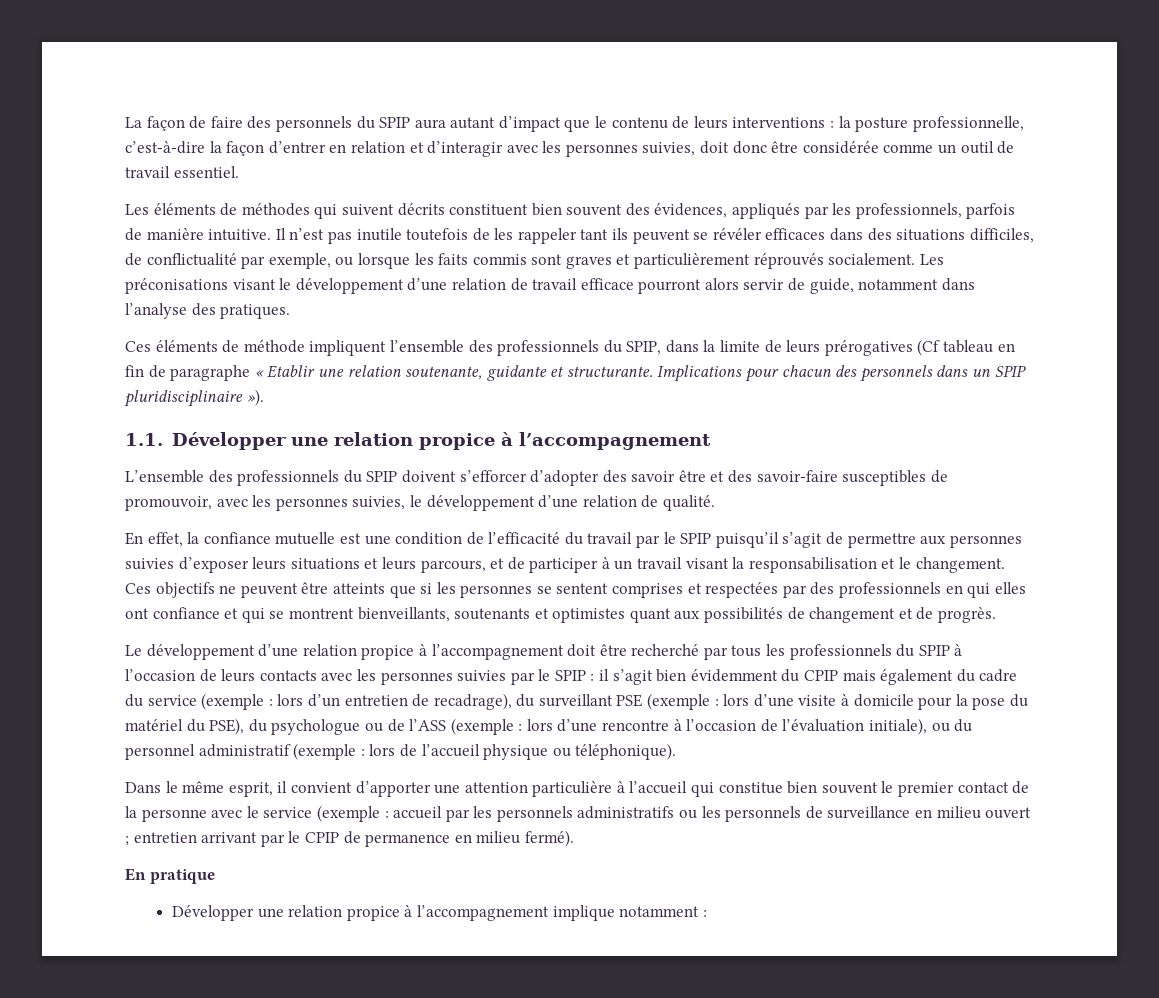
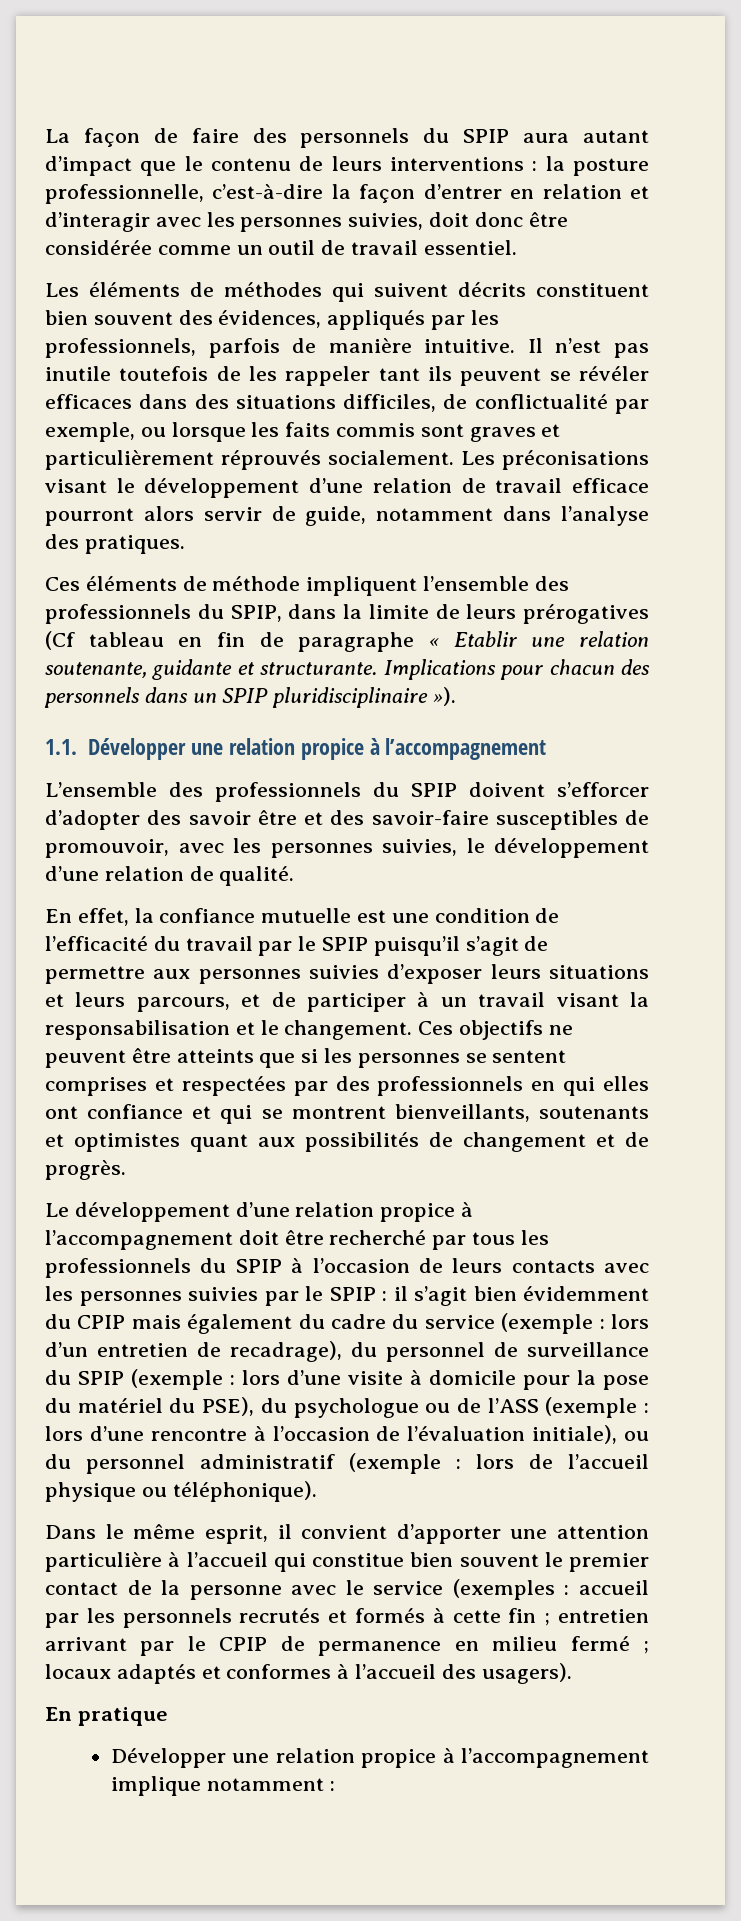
[538,694,643,707] surveillant PSE -> [386,1342,649,1362] [45,1370,124,1385] personnel de surveillance du SPIP
[316,805,380,822] (exemple -> [452,1579,555,1600] (exemples
[577,806,1032,822] administratifs ou les personnels de surveillance en milieu ouvert -> [239,1608,537,1623] recrutés et formés à cette fin
[524,830,574,847] fermé). -> [570,1636,650,1654] [45,1663,572,1684] fermé ; locaux adaptés et conformes à l’accueil des usagers).

